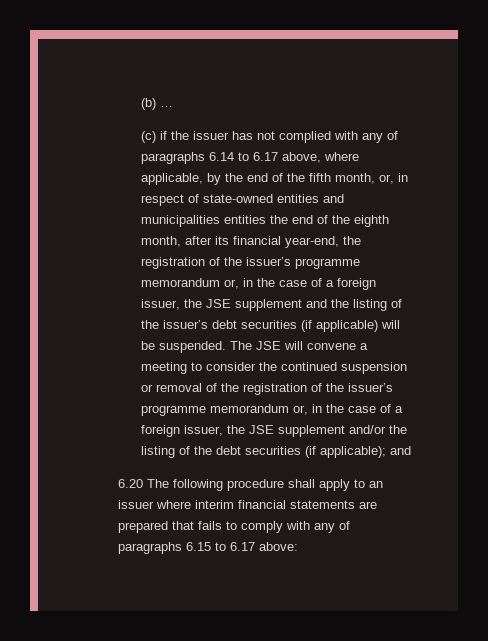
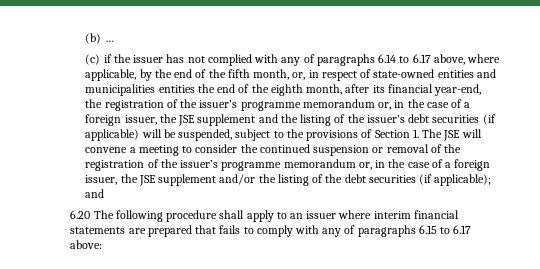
[158,341,226,353] suspended. -> [178,129,419,141] suspended, subject to the provisions of Section 1.

